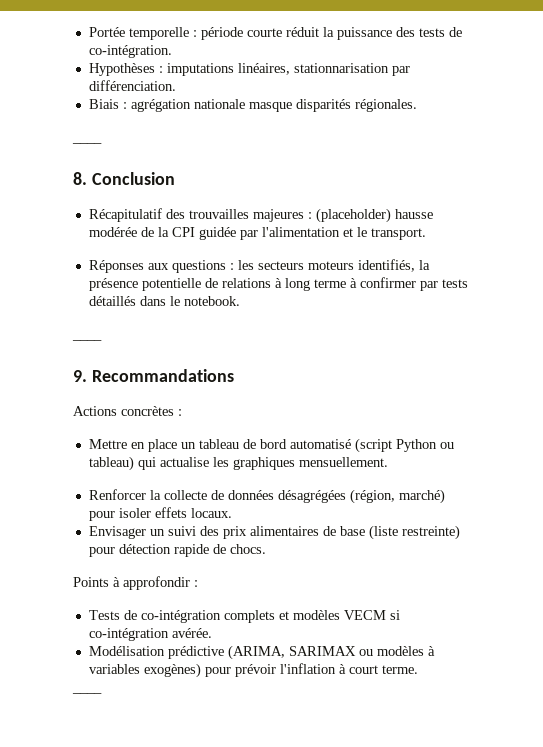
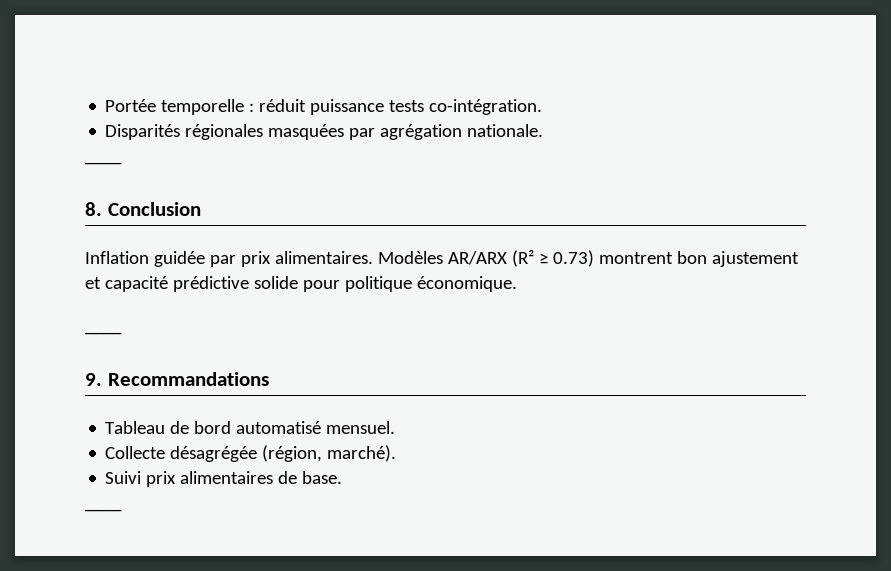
[200,27,462,40] [88,45,172,58] [88,63,410,76] [88,80,176,91] [88,99,417,112] [72,142,102,144] [73,172,175,185] [88,208,433,223] [88,227,426,240] [88,259,430,273] [88,277,468,291] [88,296,240,306] [72,339,102,341] [73,369,234,382] [73,406,182,416] [88,438,454,453] [88,456,388,471] [88,489,445,504] [88,507,232,521] [88,525,460,540] [88,544,266,557] [73,576,198,590] [88,610,400,623] [88,628,212,641] [88,645,435,660] [88,663,418,678] période courte réduit la puissance des tests de co-intégration. // Hypothèses : imputations linéaires, stationnarisation par différenciation. // Biais : agrégation nationale masque disparités régionales. // ____ // 8. Conclusion // Récapitulatif des trouvailles majeures : (placeholder) hausse modérée de la CPI guidée par l'alimentation et le transport. // Réponses aux questions : les secteurs moteurs identifiés, la présence potentielle de relations à long terme à confirmer par tests détaillés dans le notebook. // ____ // 9. Recommandations // Actions concrètes : // Mettre en place un tableau de bord automatisé (script Python ou tableau) qui actualise les graphiques mensuellement. // Renforcer la collecte de données désagrégées (région, marché) pour isoler effets locaux. // Envisager un suivi des prix alimentaires de base (liste restreinte) pour détection rapide de chocs. // Points à approfondir : // Tests de co-intégration complets et modèles VECM si co-intégration avérée. // Modélisation prédictive (ARIMA, SARIMAX ou modèles à variables exogènes) pour prévoir l'inflation à court terme. -> [259,99,543,115] [105,124,544,140] [85,162,122,165] [85,202,201,216] [85,249,799,267] [85,276,517,292] [85,332,122,335] [85,372,269,386] [105,421,396,434] [105,445,397,462] [105,471,343,487] réduit puissance tests co-intégration. // Disparités régionales masquées par agrégation nationale. // ____ // 8. Conclusion // Inflation guidée par prix alimentaires. Modèles AR/ARX (R² ≥ 0.73) montrent bon ajustement et capacité prédictive solide pour politique économique. // ____ // 9. Recommandations // Tableau de bord automatisé mensuel. // Collecte désagrégée (région, marché). // Suivi prix alimentaires de base.

